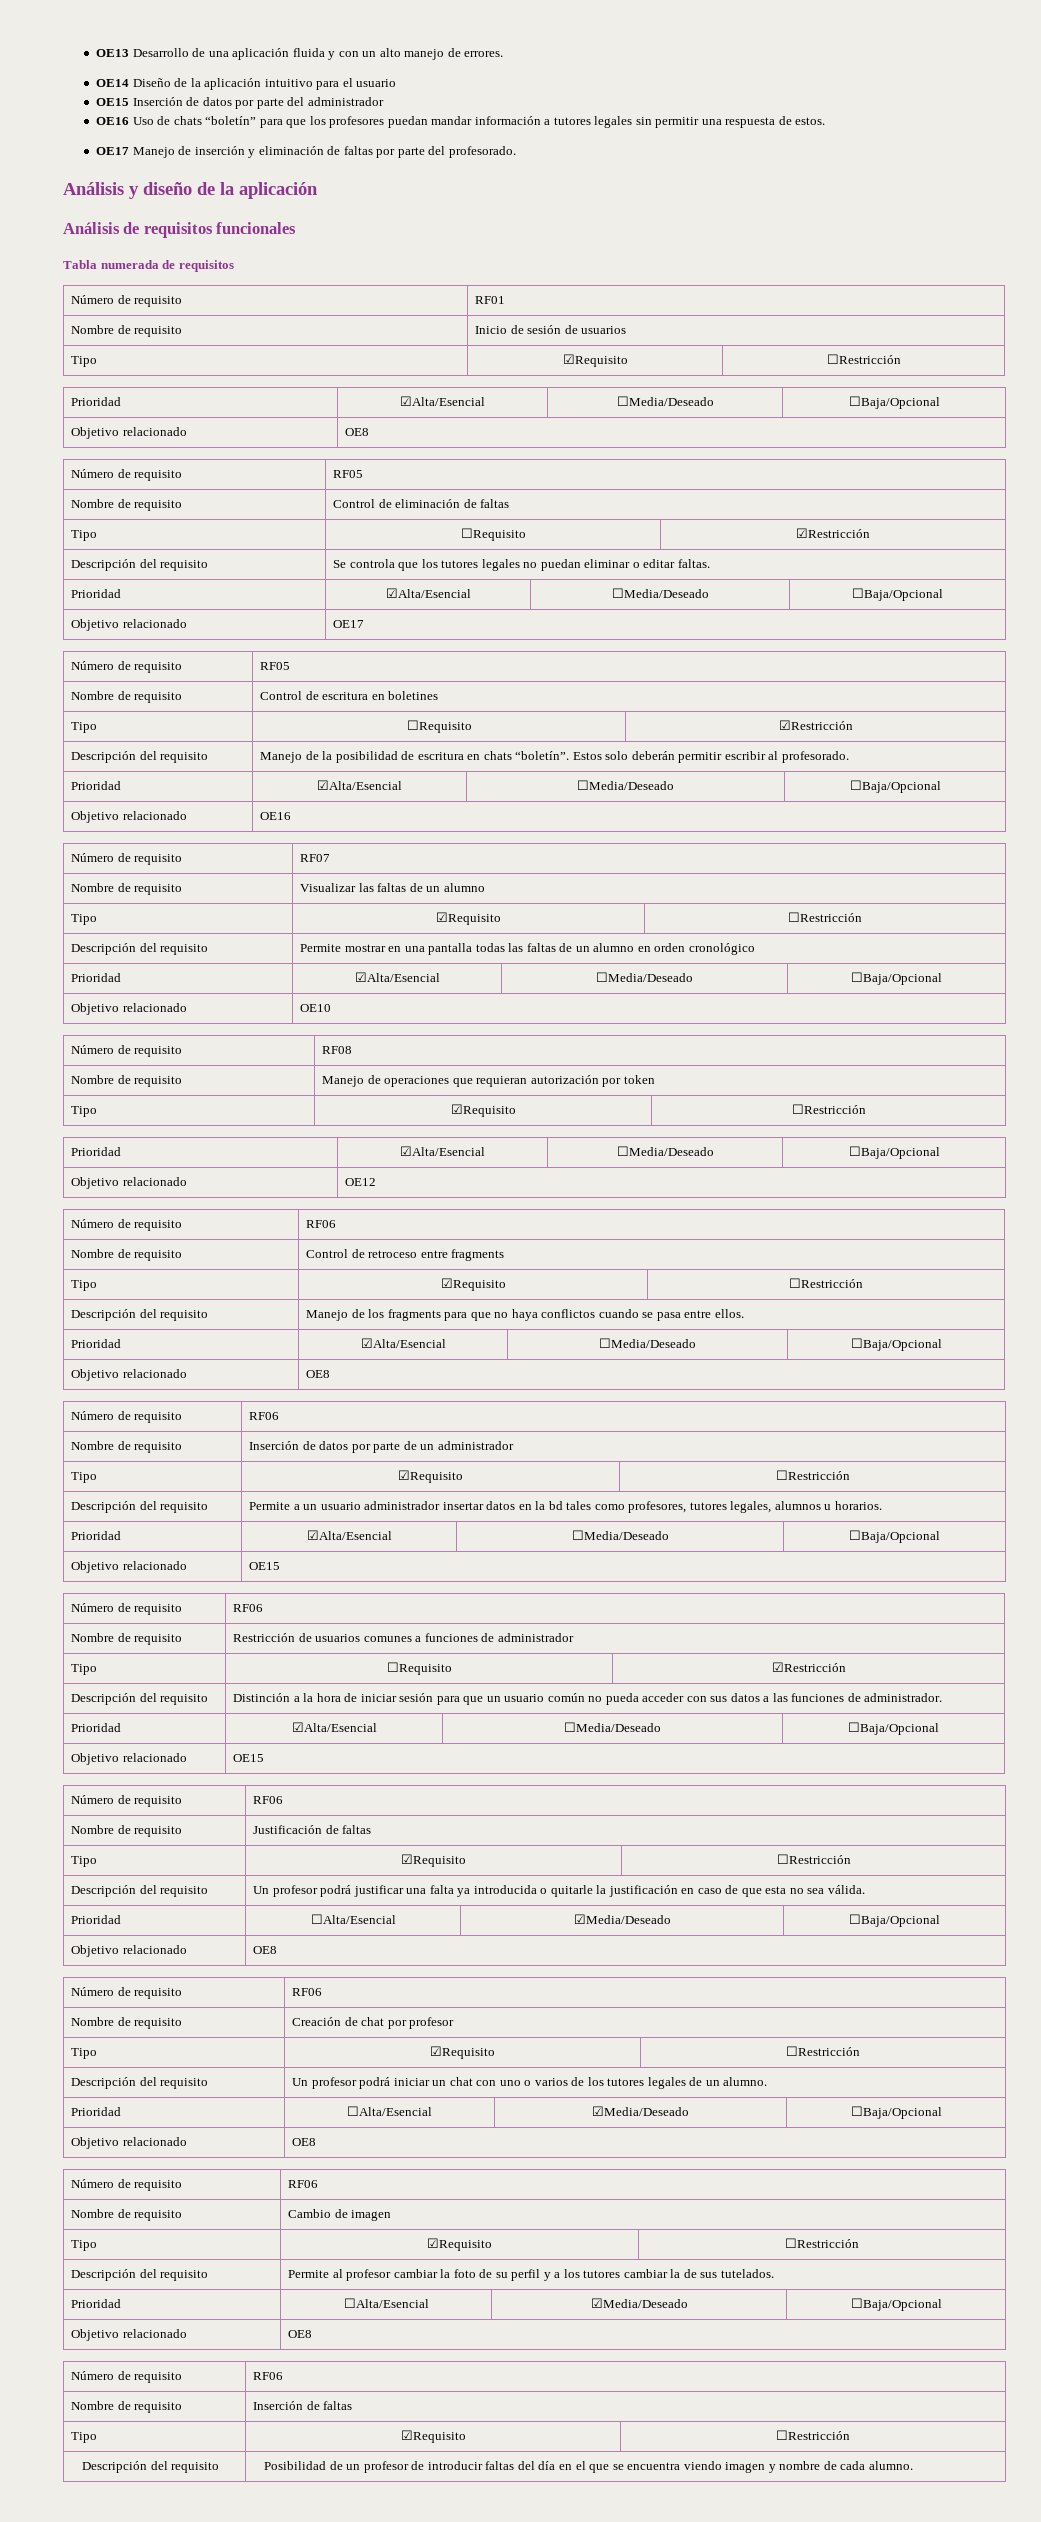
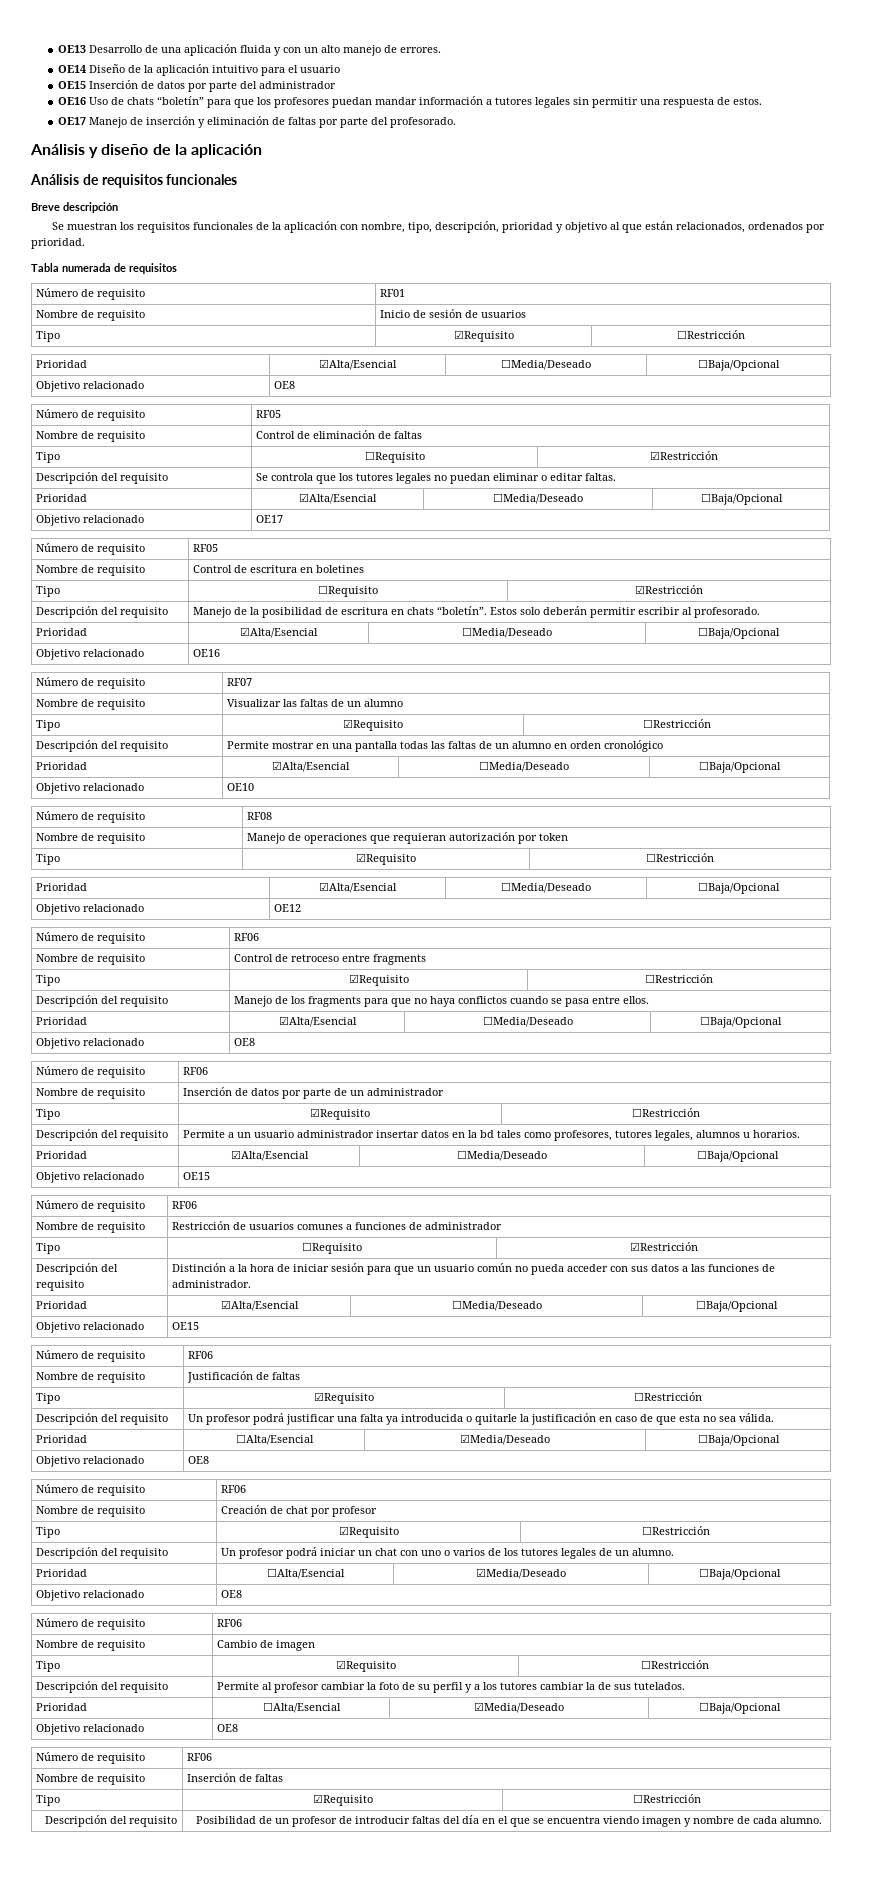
(297, 228) none -> [31,202,118,213] [52,221,826,233] [31,238,85,249] // Breve descripción // Se muestran los requisitos funcionales de la aplicación con nombre, tipo, descripción, prioridad y objetivo al que están relacionados, ordenados por prioridad.

